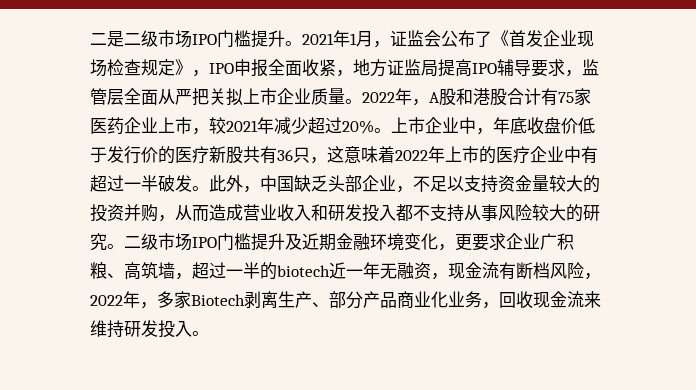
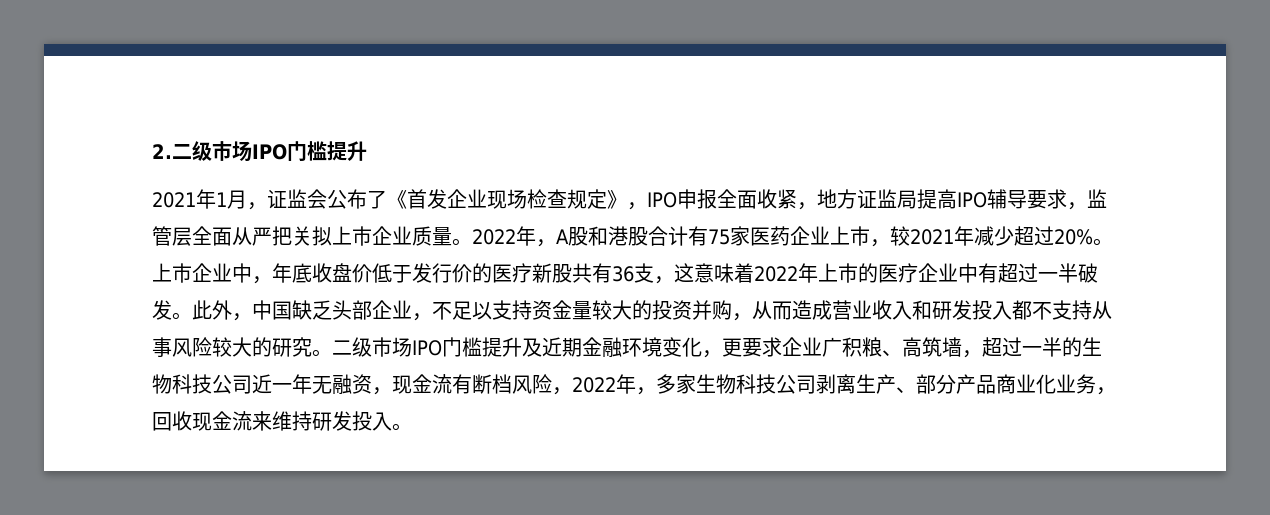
[90,30,302,48] 二是二级市场IPO门槛提升。 -> [152,141,367,162] 2.二级市场IPO门槛提升 //
[293,147,310,163] 只 -> [634,263,654,283] 支
[277,265,330,277] biotech -> [1082,337,1102,356] [152,374,252,394] 生物科技公司
[191,294,245,306] Biotech -> [696,374,816,394] 生物科技公司

